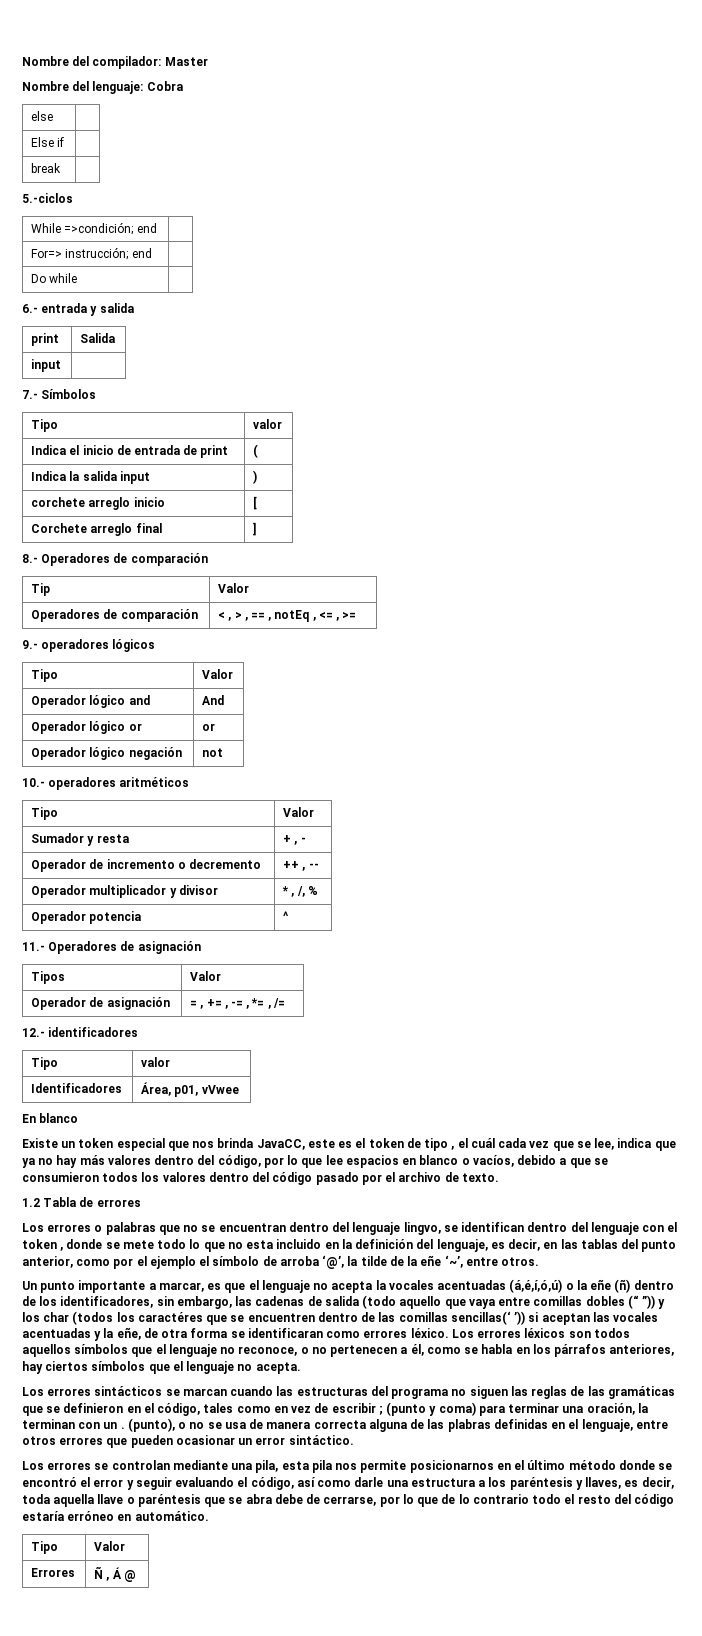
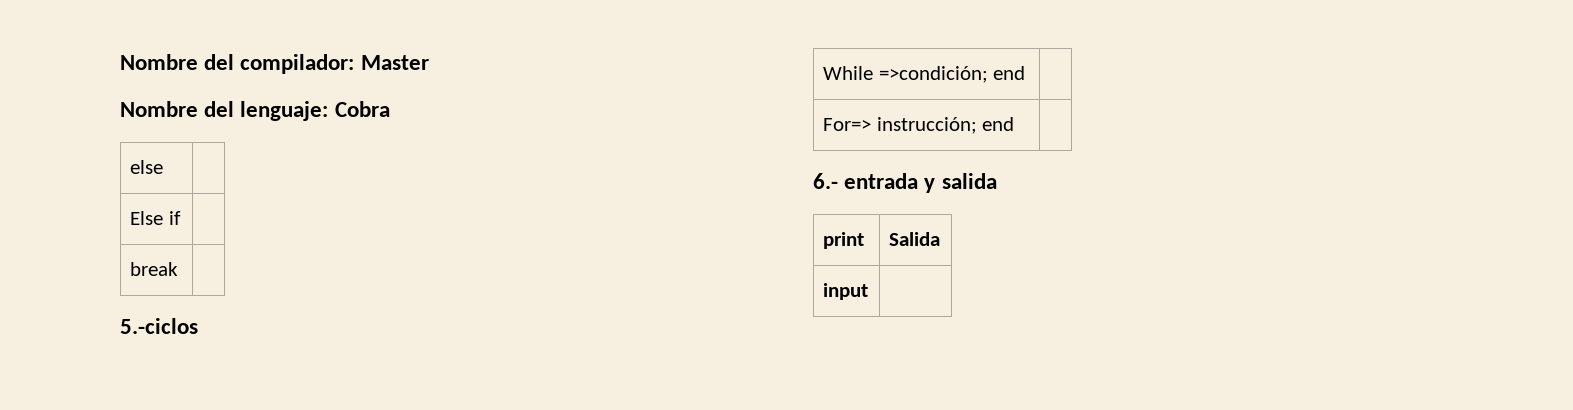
[31,273,78,283] // Do while | -> (1015, 124) none
[22,389,97,399] [31,419,59,432] [253,419,283,429] [31,445,229,458] [253,444,259,458] [31,471,150,484] [253,470,258,484] [31,497,165,510] [253,496,258,510] [31,523,162,536] [253,522,257,536] [22,553,208,566] [31,583,51,596] [218,583,250,593] [31,609,198,622] [218,610,357,622] [22,639,156,652] [31,669,59,682] [202,669,234,679] [31,695,150,708] [202,695,225,705] [31,721,142,734] [202,723,216,731] [31,747,182,760] [202,748,224,757] [22,777,190,790] [31,807,59,820] [283,807,315,817] [31,833,129,846] [283,835,306,845] [31,859,261,872] [283,861,319,871] [31,885,218,898] [282,886,318,897] [31,911,142,924] [283,911,289,921] [22,941,201,954] [31,971,66,984] [190,971,222,981] [31,997,170,1010] [190,998,285,1009] [22,1027,139,1037] [31,1057,59,1070] [141,1057,171,1067] [31,1083,123,1093] [141,1082,239,1097] [22,1113,79,1123] [22,1138,676,1151] [22,1155,608,1168] [22,1172,499,1185] [22,1197,141,1207] [22,1222,678,1235] [22,1239,677,1252] [22,1255,540,1269] [22,1279,674,1293] [22,1295,666,1309] [22,1311,659,1325] [22,1327,630,1341] [22,1344,675,1357] [22,1361,301,1374] [22,1386,675,1399] [22,1402,648,1416] [22,1418,668,1432] [22,1435,354,1448] [22,1460,673,1473] [22,1477,674,1490] [22,1494,675,1507] [22,1511,209,1521] [31,1541,59,1554] [94,1541,126,1551] [31,1568,76,1577] [94,1566,136,1582] // 7.- Símbolos // Tipo | valor // Indica el inicio de entrada de print | ( // Indica la salida input | ) // corchete arreglo inicio | [ // Corchete arreglo final | ] // 8.- Operadores de comparación // Tip | Valor // Operadores de comparación | < , > , == , notEq , <= , >= // 9.- operadores lógicos // Tipo | Valor // Operador lógico and | And // Operador lógico or | or // Operador lógico negación | not // 10.- operadores aritméticos // Tipo | Valor // Sumador y resta | + , - // Operador de incremento o decremento | ++ , -- // Operador multiplicador y divisor | * , /, % // Operador potencia | ^ // 11.- Operadores de asignación // Tipos | Valor // Operador de asignación | = , += , -= , *= , /= // 12.- identificadores // Tipo | valor // Identificadores | Área, p01, vVwee // En blanco // Existe un token especial que nos brinda JavaCC, este es el token de tipo , el cuál cada vez que se lee, indica que ya no hay más valores dentro del código, por lo que lee espacios en blanco o vacíos, debido a que se consumieron todos los valores dentro del código pasado por el archivo de texto. // 1.2 Tabla de errores // Los errores o palabras que no se encuentran dentro del lenguaje lingvo, se identifican dentro del lenguaje con el token , donde se mete todo lo que no esta incluido en la definición del lenguaje, es decir, en las tablas del punto anterior, como por el ejemplo el símbolo de arroba ‘@’, la tilde de la eñe ‘~’, entre otros. // Un punto importante a marcar, es que el lenguaje no acepta la vocales acentuadas (á,é,í,ó,ú) o la eñe (ñ) dentro de los identificadores, sin embargo, las cadenas de salida (todo aquello que vaya entre comillas dobles (“ ”)) y los char (todos los caractéres que se encuentren dentro de las comillas sencillas(‘ ’)) si aceptan las vocales acentuadas y la eñe, de otra forma se identificaran como errores léxico. Los errores léxicos son todos aquellos símbolos que el lenguaje no reconoce, o no pertenecen a él, como se habla en los párrafos anteriores, hay ciertos símbolos que el lenguaje no acepta. // Los errores sintácticos se marcan cuando las estructuras del programa no siguen las reglas de las gramáticas que se definieron en el código, tales como en vez de escribir ; (punto y coma) para terminar una oración, la terminan con un . (punto), o no se usa de manera correcta alguna de las plabras definidas en el lenguaje, entre otros errores que pueden ocasionar un error sintáctico. // Los errores se controlan mediante una pila, esta pila nos permite posicionarnos en el último método donde se encontró el error y seguir evaluando el código, así como darle una estructura a los paréntesis y llaves, es decir, toda aquella llave o paréntesis que se abra debe de cerrarse, por lo que de lo contrario todo el resto del código estaría erróneo en automático. // Tipo | Valor // Errores | Ñ , Á @ -> (869, 291) none

